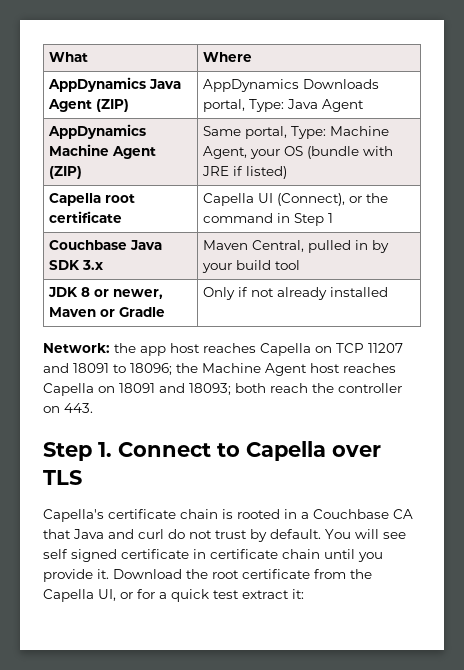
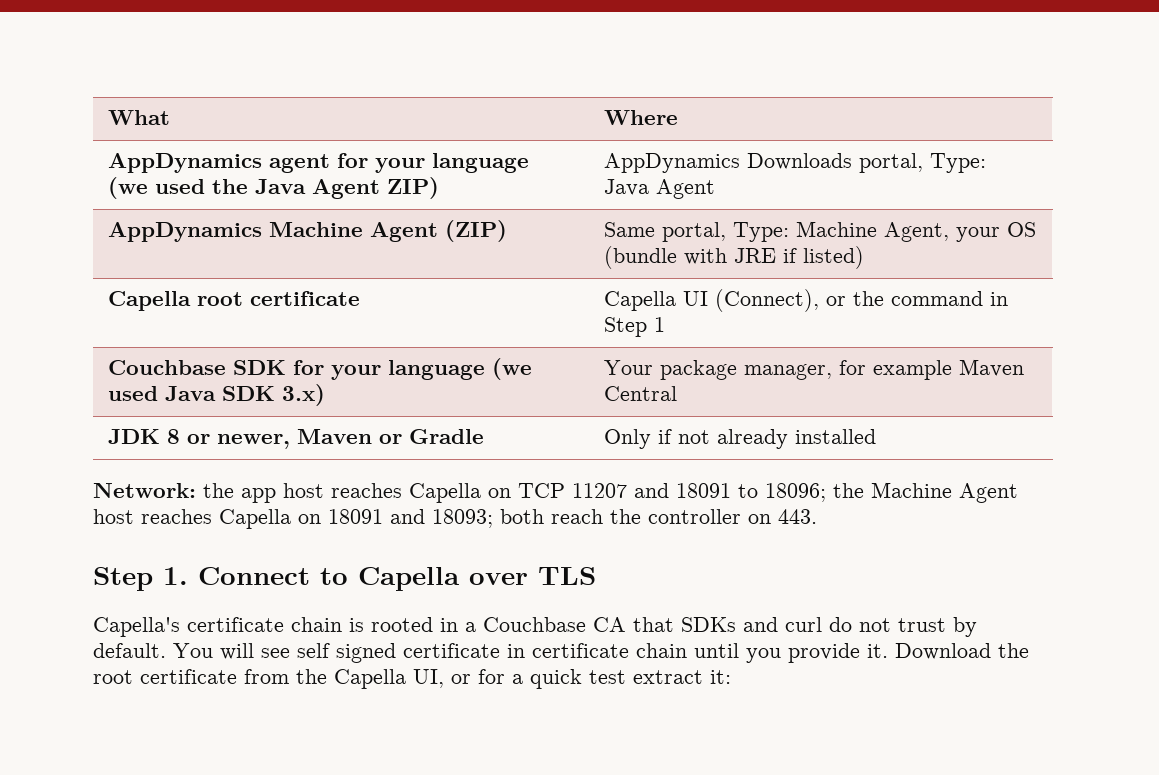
[148,79,181,89] [47,99,129,112] Java Agent (ZIP) -> [269,153,530,173] [108,177,440,199] agent for your language (we used the Java Agent ZIP)
[129,240,162,250] [48,260,103,270] [202,240,389,253] [201,260,300,273] Java SDK 3.x | Maven Central, pulled in by your build tool -> [233,358,533,380] [108,384,326,406] [604,359,1025,380] [604,386,678,401] SDK for your language (we used Java SDK 3.x) | Your package manager, for example Maven Central
[73,529,104,539] Java -> [681,617,736,632] SDKs

